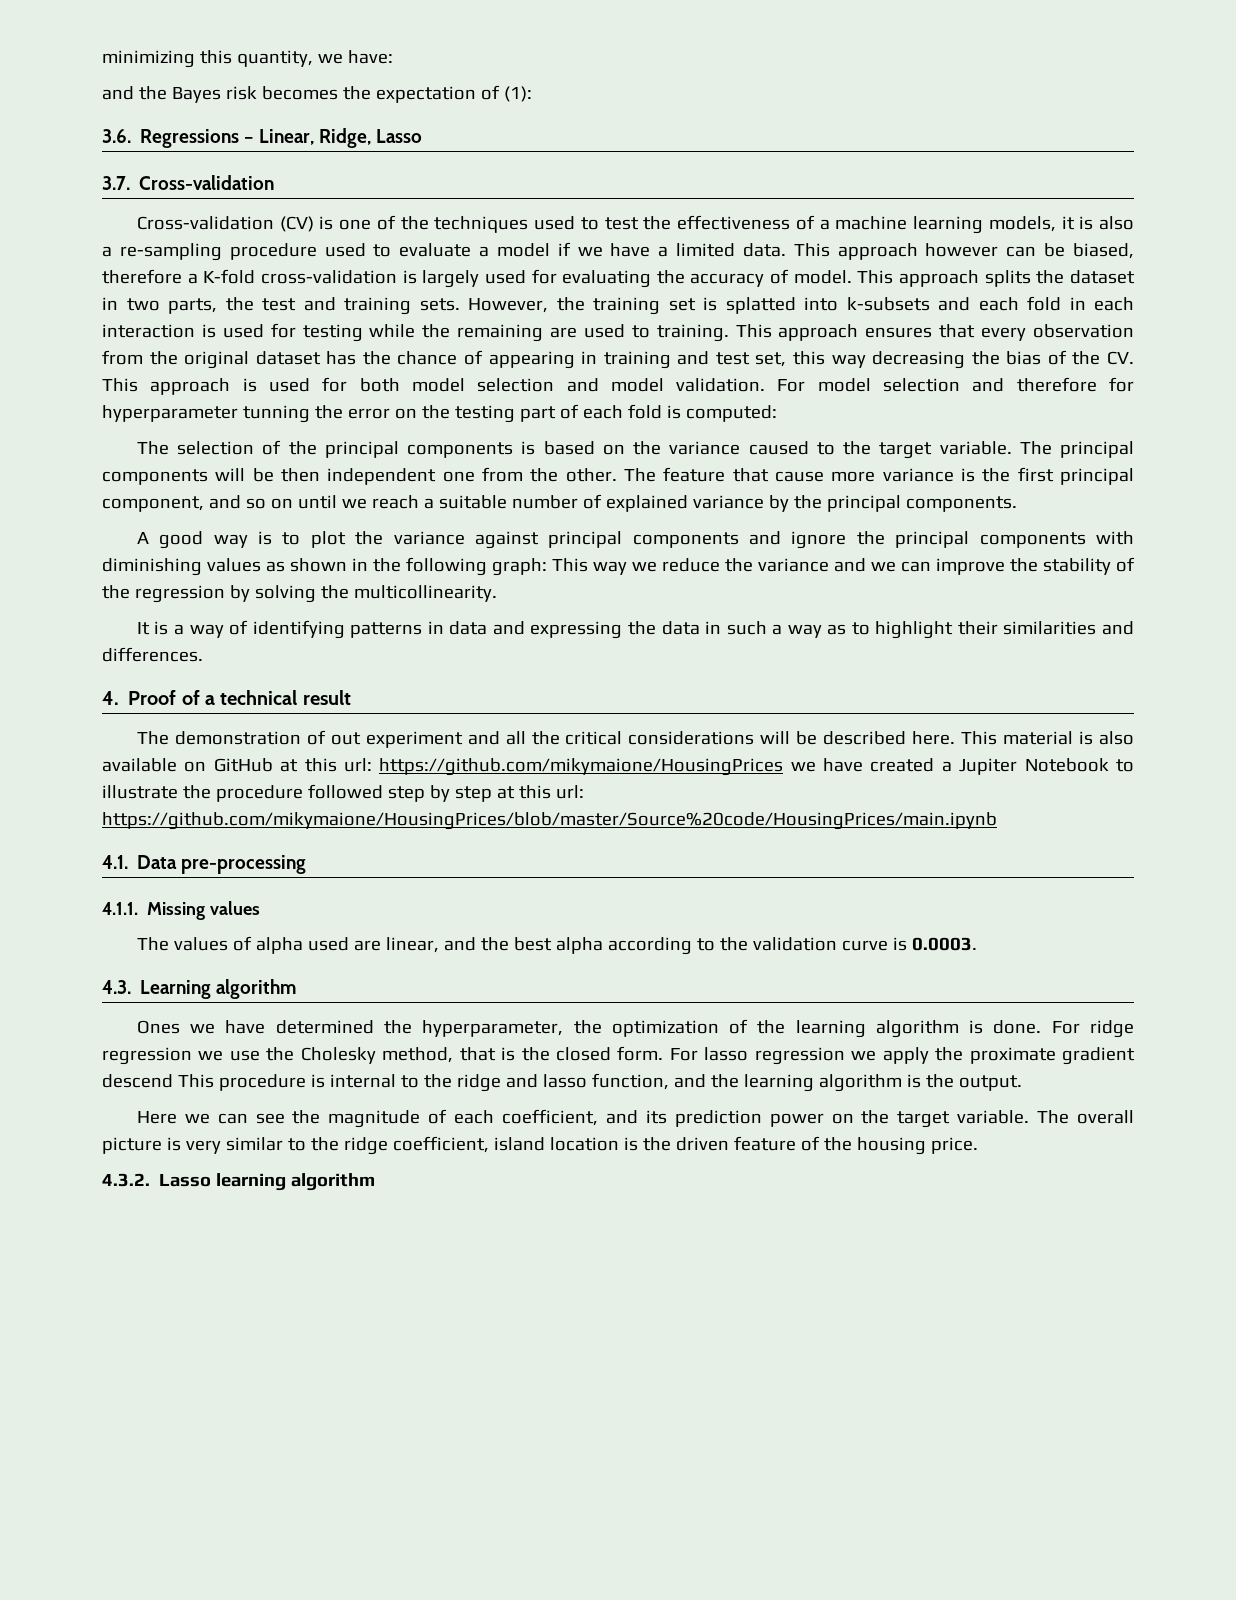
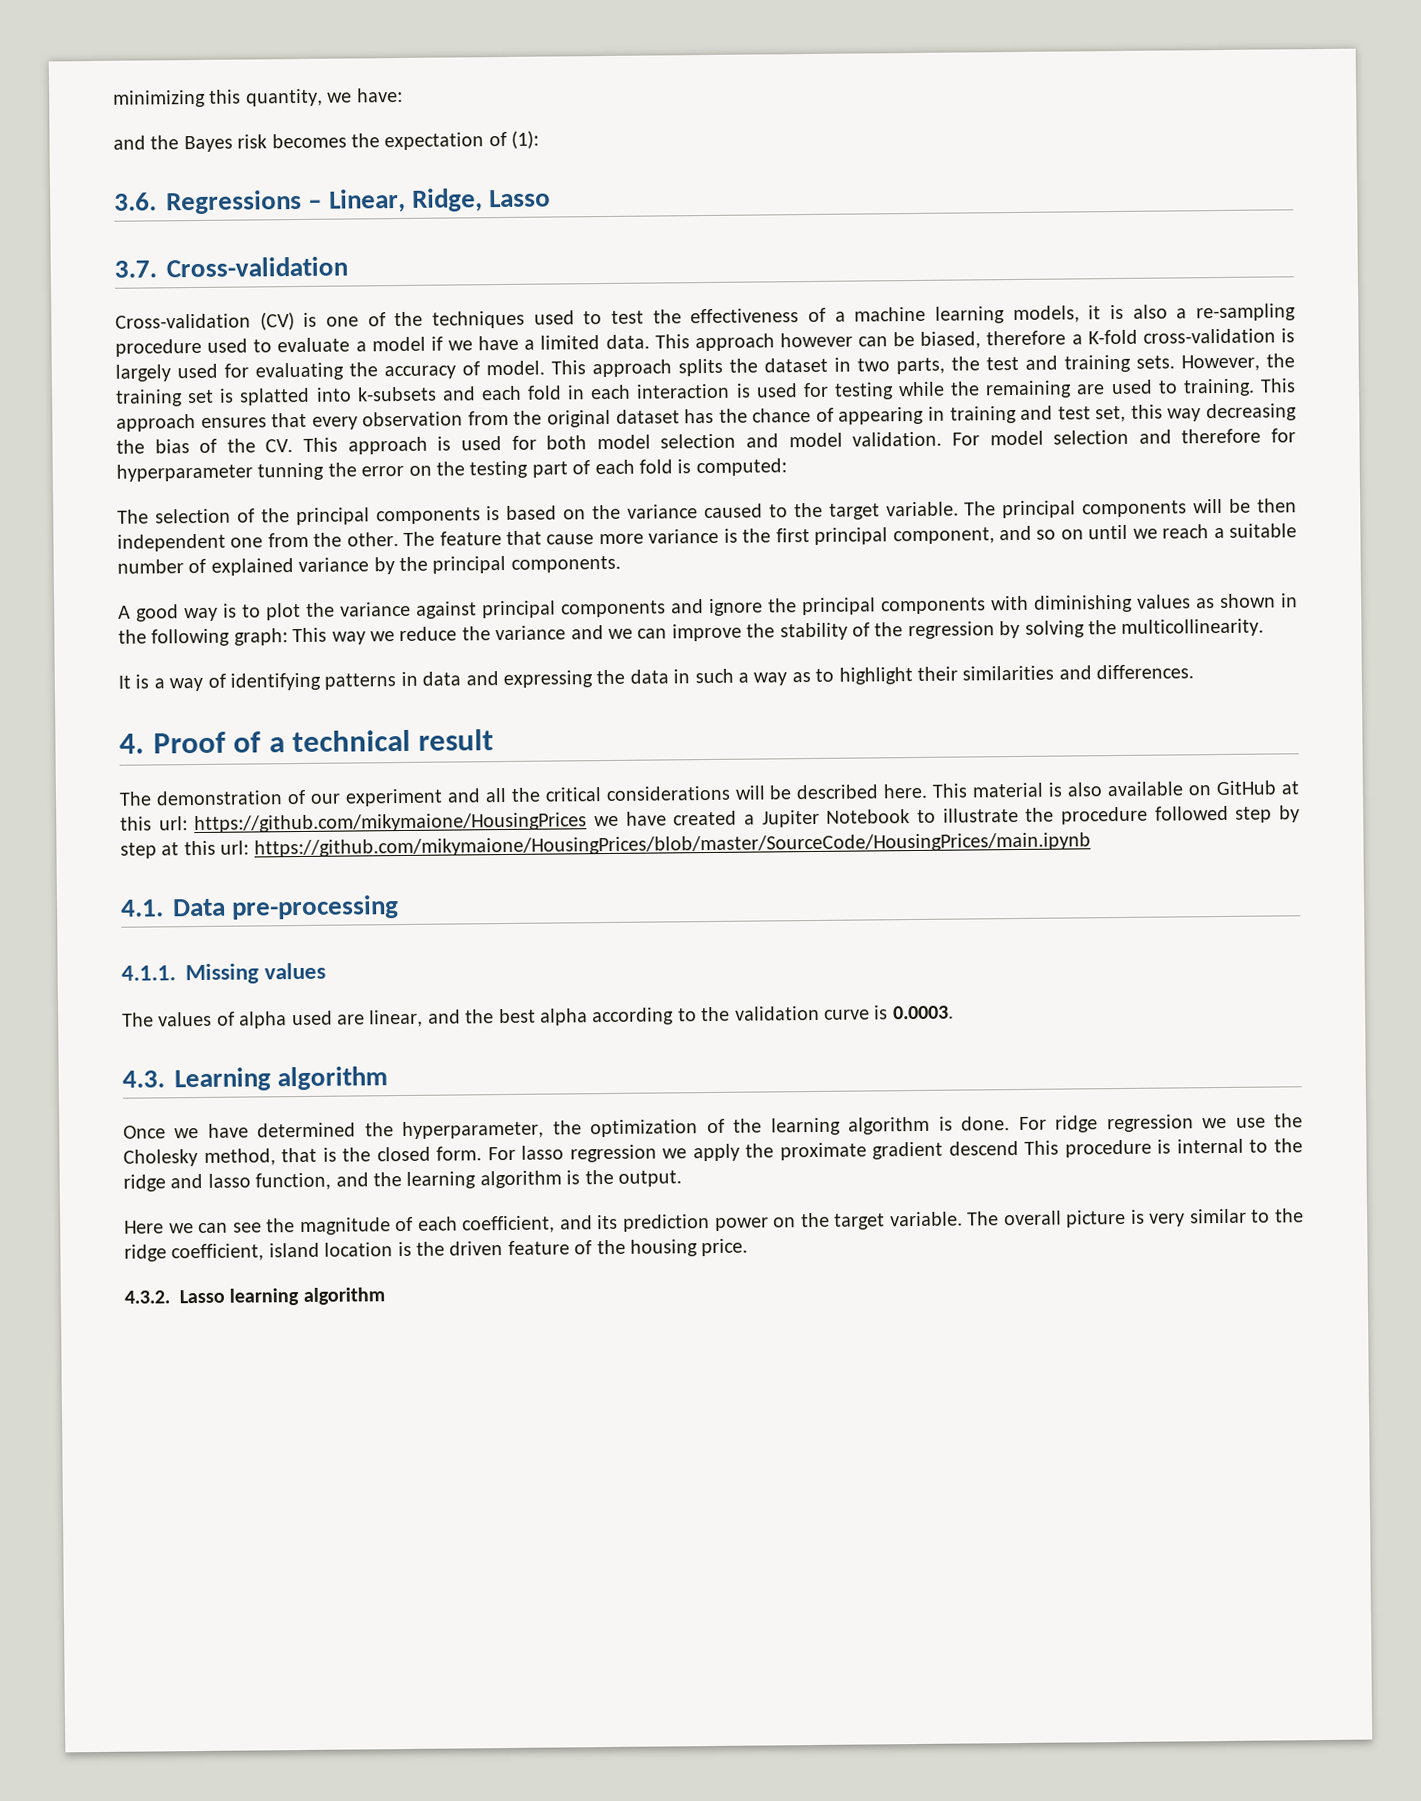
[330,732,361,745] out -> [309,793,341,804] our
[102,812,997,830] https://github.com/mikymaione/HousingPrices/blob/master/Source%20code/HousingPrices/main.ipynb -> [253,832,1091,858] https://github.com/mikymaione/HousingPrices/blob/master/SourceCode/HousingPrices/main.ipynb
[136,1020,180,1034] Ones -> [123,1125,166,1139] Once

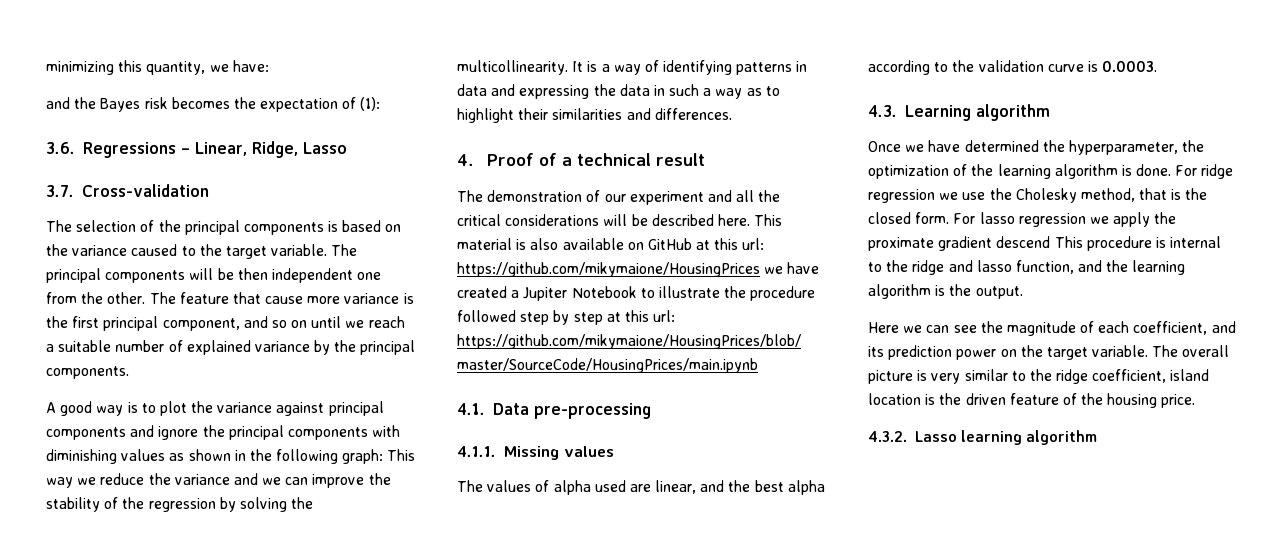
[115,303,1296,331] [115,328,1295,357] [115,353,1295,382] [115,378,1297,407] [116,403,1297,432] [116,428,1296,455] [116,458,787,482] // Cross-validation (CV) is one of the techniques used to test the effectiveness of a machine learning models, it is also a re-sampling procedure used to evaluate a model if we have a limited data. This approach however can be biased, therefore a K-fold cross-validation is largely used for evaluating the accuracy of model. This approach splits the dataset in two parts, the test and training sets. However, the training set is splatted into k-subsets and each fold in each interaction is used for testing while the remaining are used to training. This approach ensures that every observation from the original dataset has the chance of appearing in training and test set, this way decreasing the bias of the CV. This approach is used for both model selection and model validation. For model selection and therefore for hyperparameter tunning the error on the testing part of each fold is computed: -> (209, 190) none
(1265, 627) // -> (568, 67) none

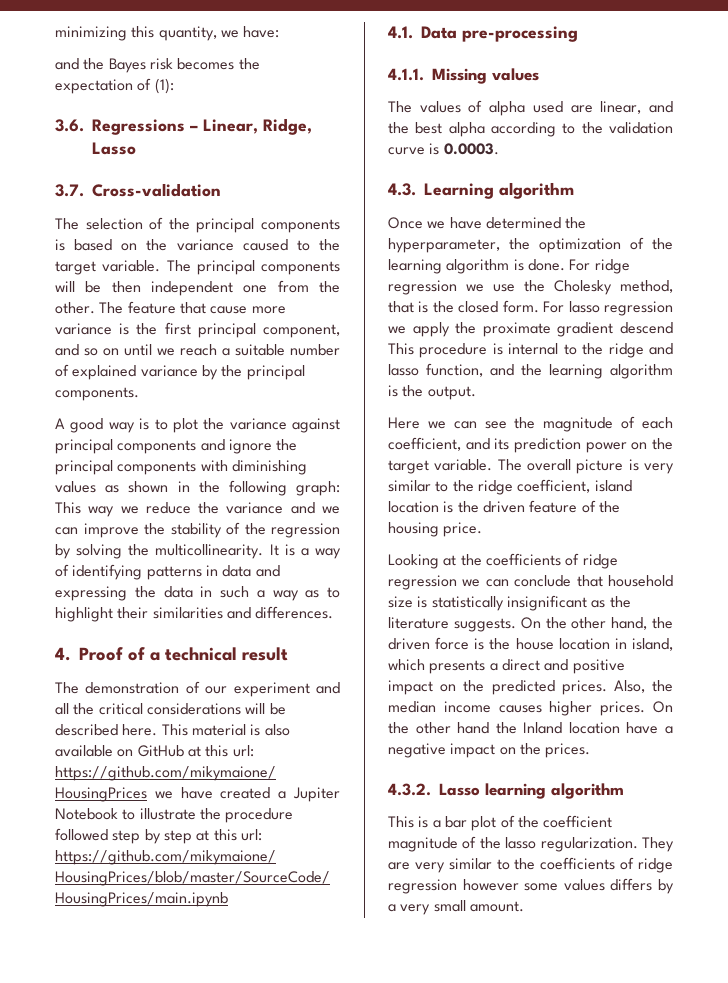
[868,430,1098,445] 4.3.2. Lasso learning algorithm -> [388,553,618,569] [388,575,673,590] [388,595,631,611] [388,617,673,632] [388,637,673,651] [388,659,625,674] [388,680,673,695] [388,701,673,716] [388,722,673,734] [388,743,591,758] [388,783,624,799] [388,815,613,831] [388,836,674,852] [388,857,673,873] [388,878,674,894] [388,900,524,915] Looking at the coefficients of ridge regression we can conclude that household size is statistically insignificant as the literature suggests. On the other hand, the driven force is the house location in island, which presents a direct and positive impact on the predicted prices. Also, the median income causes higher prices. On the other hand the Inland location have a negative impact on the prices. // 4.3.2. Lasso learning algorithm // This is a bar plot of the coefficient magnitude of the lasso regularization. They are very similar to the coefficients of ridge regression however some values differs by a very small amount.

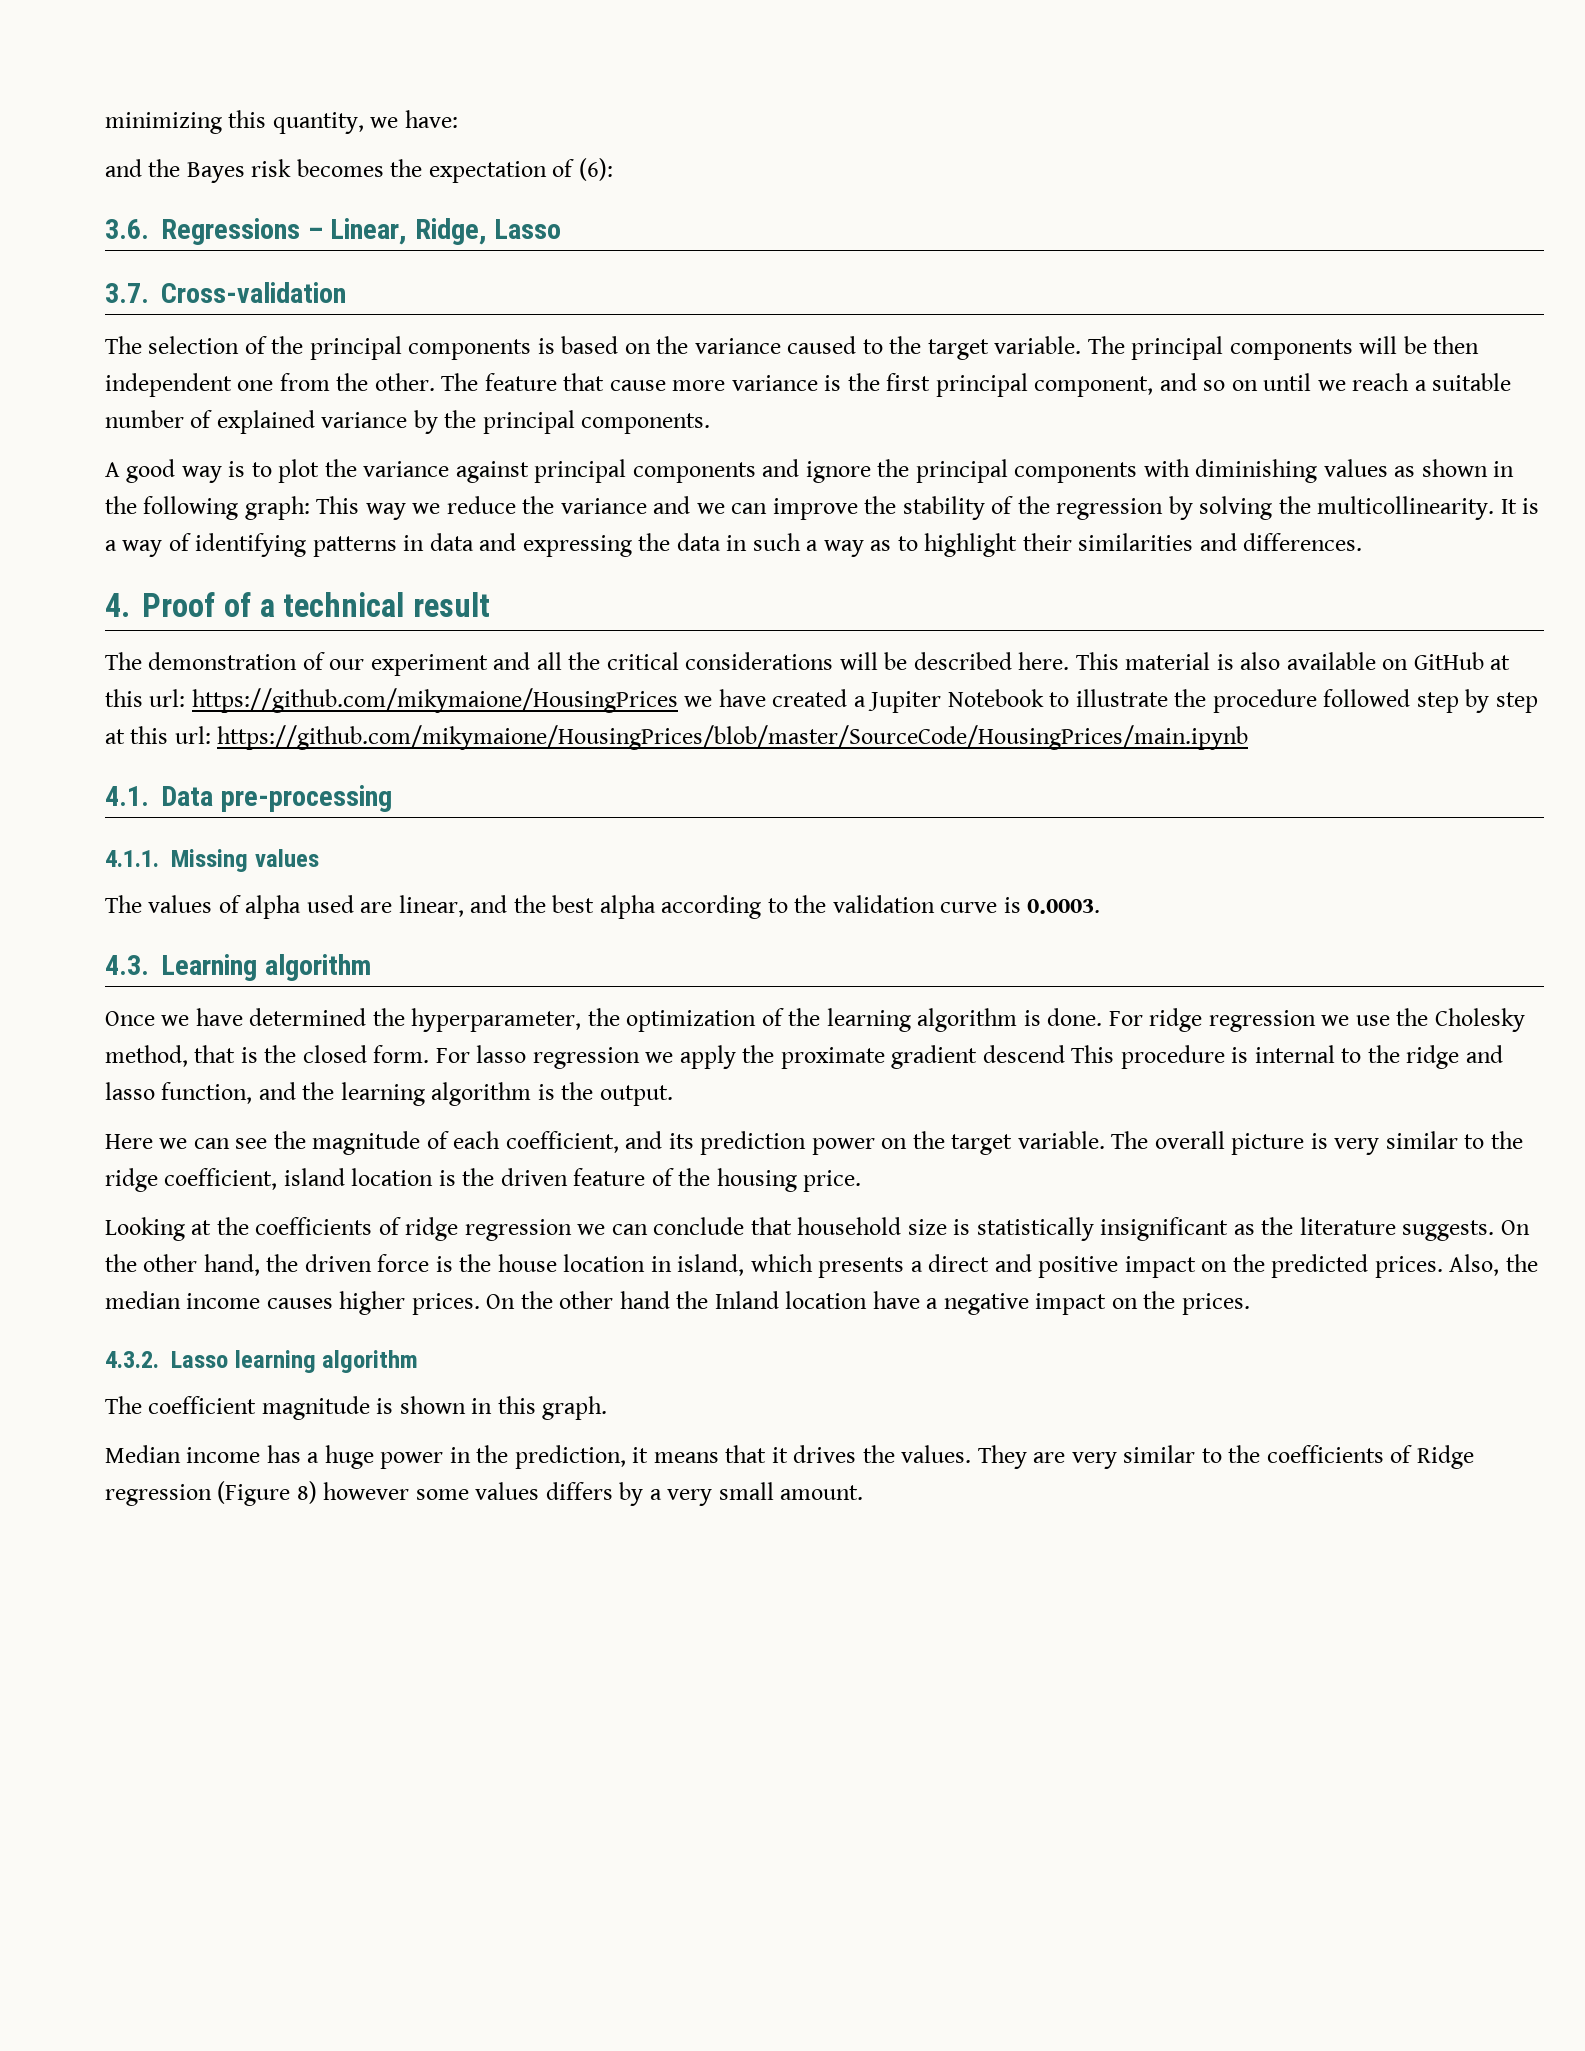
[154,78,174,94] (1): -> [578,158,613,181] (6):
[388,815,613,831] [388,836,638,852] This is a bar plot of the coefficient magnitude of the lasso regularization. -> [105,1396,608,1420] [105,1445,972,1469] The coefficient magnitude is shown in this graph. // Median income has a huge power in the prediction, it means that it drives the values.
[638,858,673,873] [388,879,457,894] ridge regression -> [1416,1445,1474,1469] [105,1481,317,1506] Ridge regression (Figure 8)

